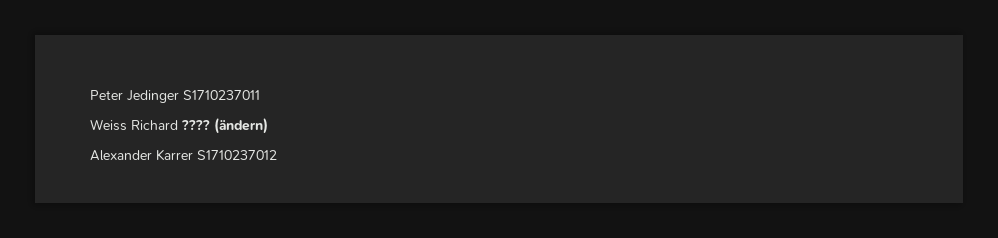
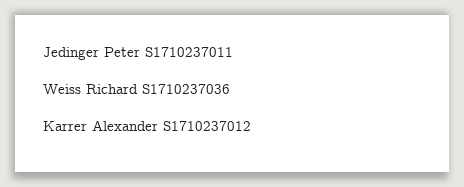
[90,90,179,103] Peter Jedinger -> [43,47,140,60] Jedinger Peter
[181,118,268,134] [90,149,193,161] ???? (ändern) // Alexander Karrer -> [142,84,230,94] [43,120,158,131] S1710237036 // Karrer Alexander

